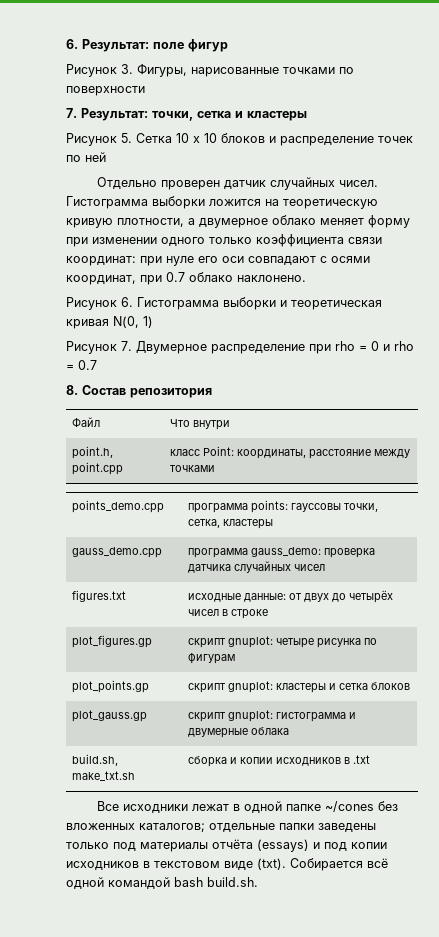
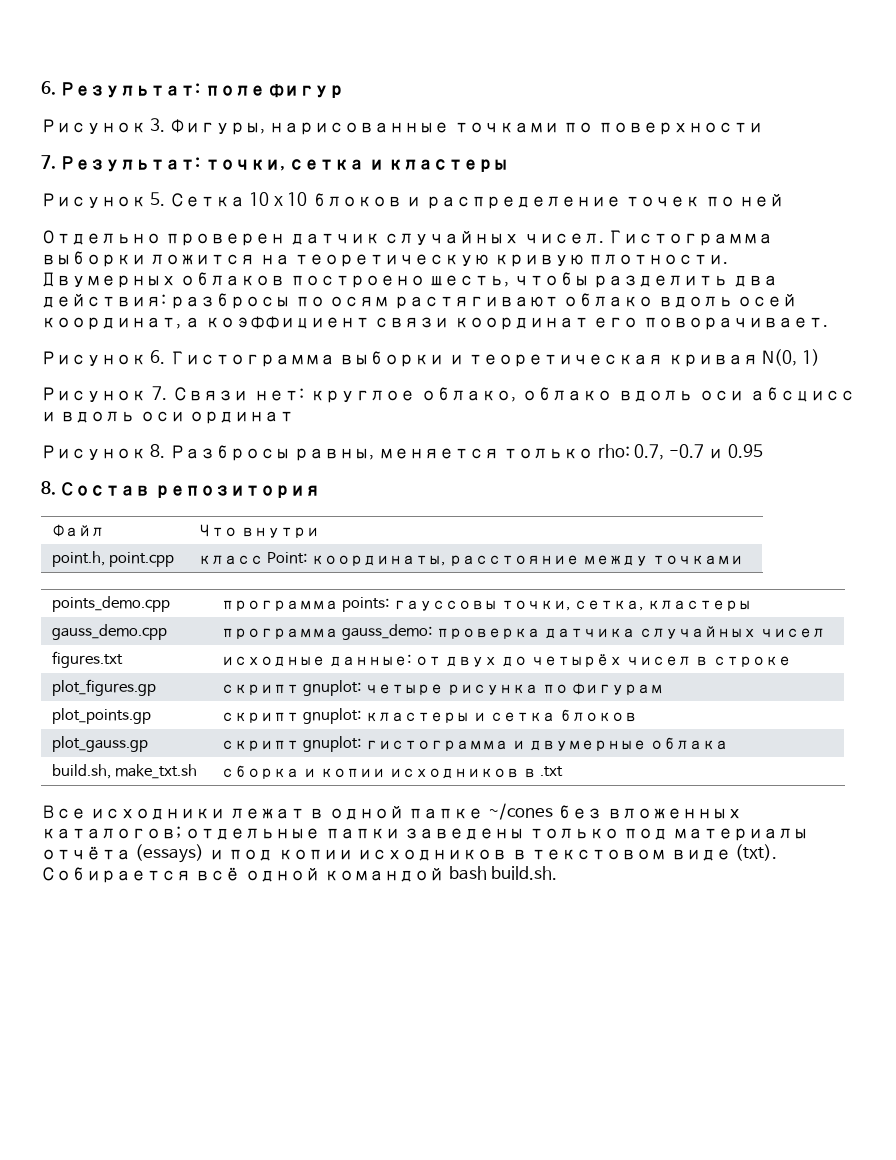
[117,215,410,228] [66,234,382,247] [66,256,370,266] [66,272,306,285] плотности, а двумерное облако меняет форму при изменении одного только коэффициента связи координат: при нуле его оси совпадают с осями координат, при 0.7 облако наклонено. -> [588,254,729,265] [41,272,778,288] [41,293,798,309] [41,316,828,330] плотности. Двумерных облаков построено шесть, чтобы разделить два действия: разбросы по осям растягивают облако вдоль осей координат, а коэффициент связи координат его поворачивает.
[136,341,414,354] [66,360,97,370] Двумерное распределение при rho = 0 и rho = 0.7 -> [173,387,855,403] [41,411,295,424] [41,444,763,461] Связи нет: круглое облако, облако вдоль оси абсцисс и вдоль оси ординат // Рисунок 8. Разбросы равны, меняется только rho: 0.7, -0.7 и 0.95

